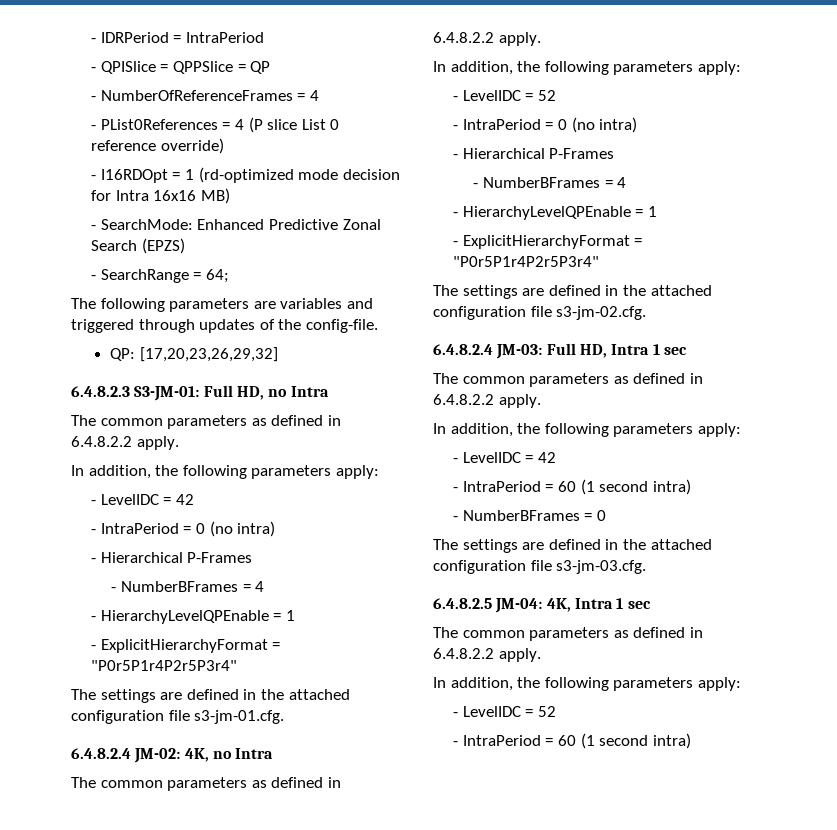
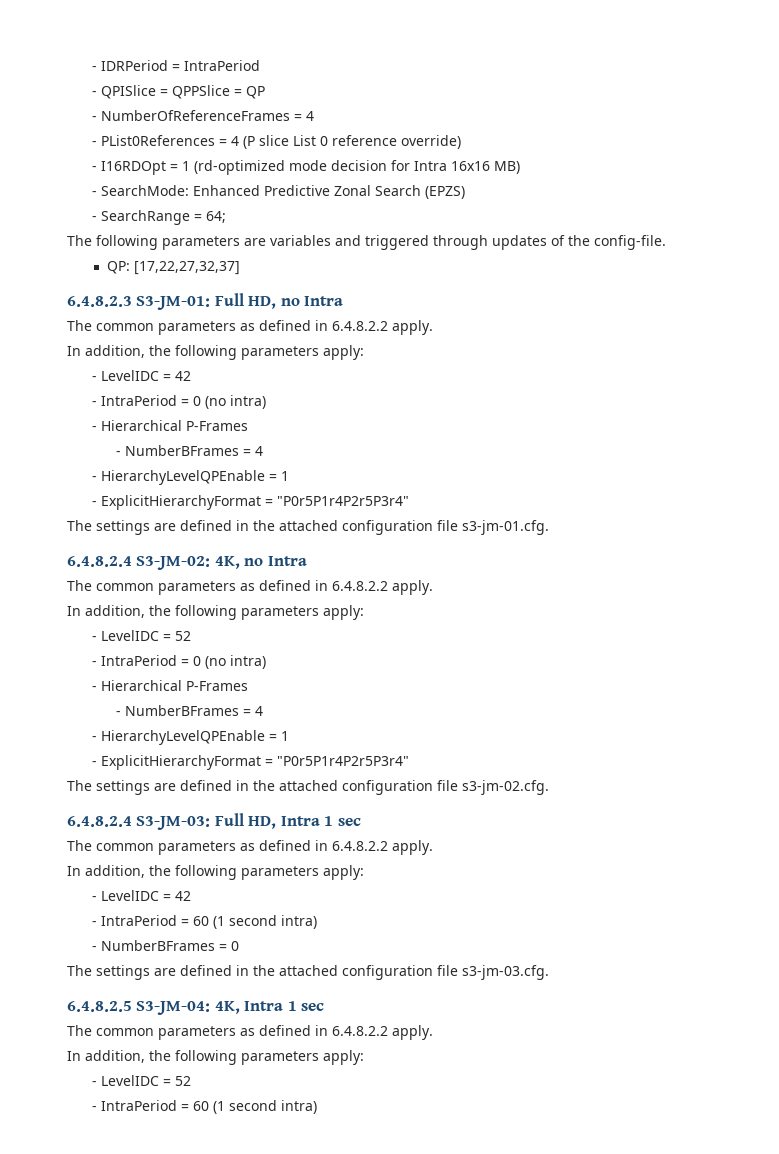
[139,347,278,362] [17,20,23,26,29,32] -> [134,261,241,275] [17,22,27,32,37]
[134,748,181,763] JM-02: -> [136,556,211,570] S3-JM-02:
[496,344,543,359] JM-03: -> [136,816,211,830] S3-JM-03:
[495,598,543,613] JM-04: -> [136,1001,211,1015] S3-JM-04:

